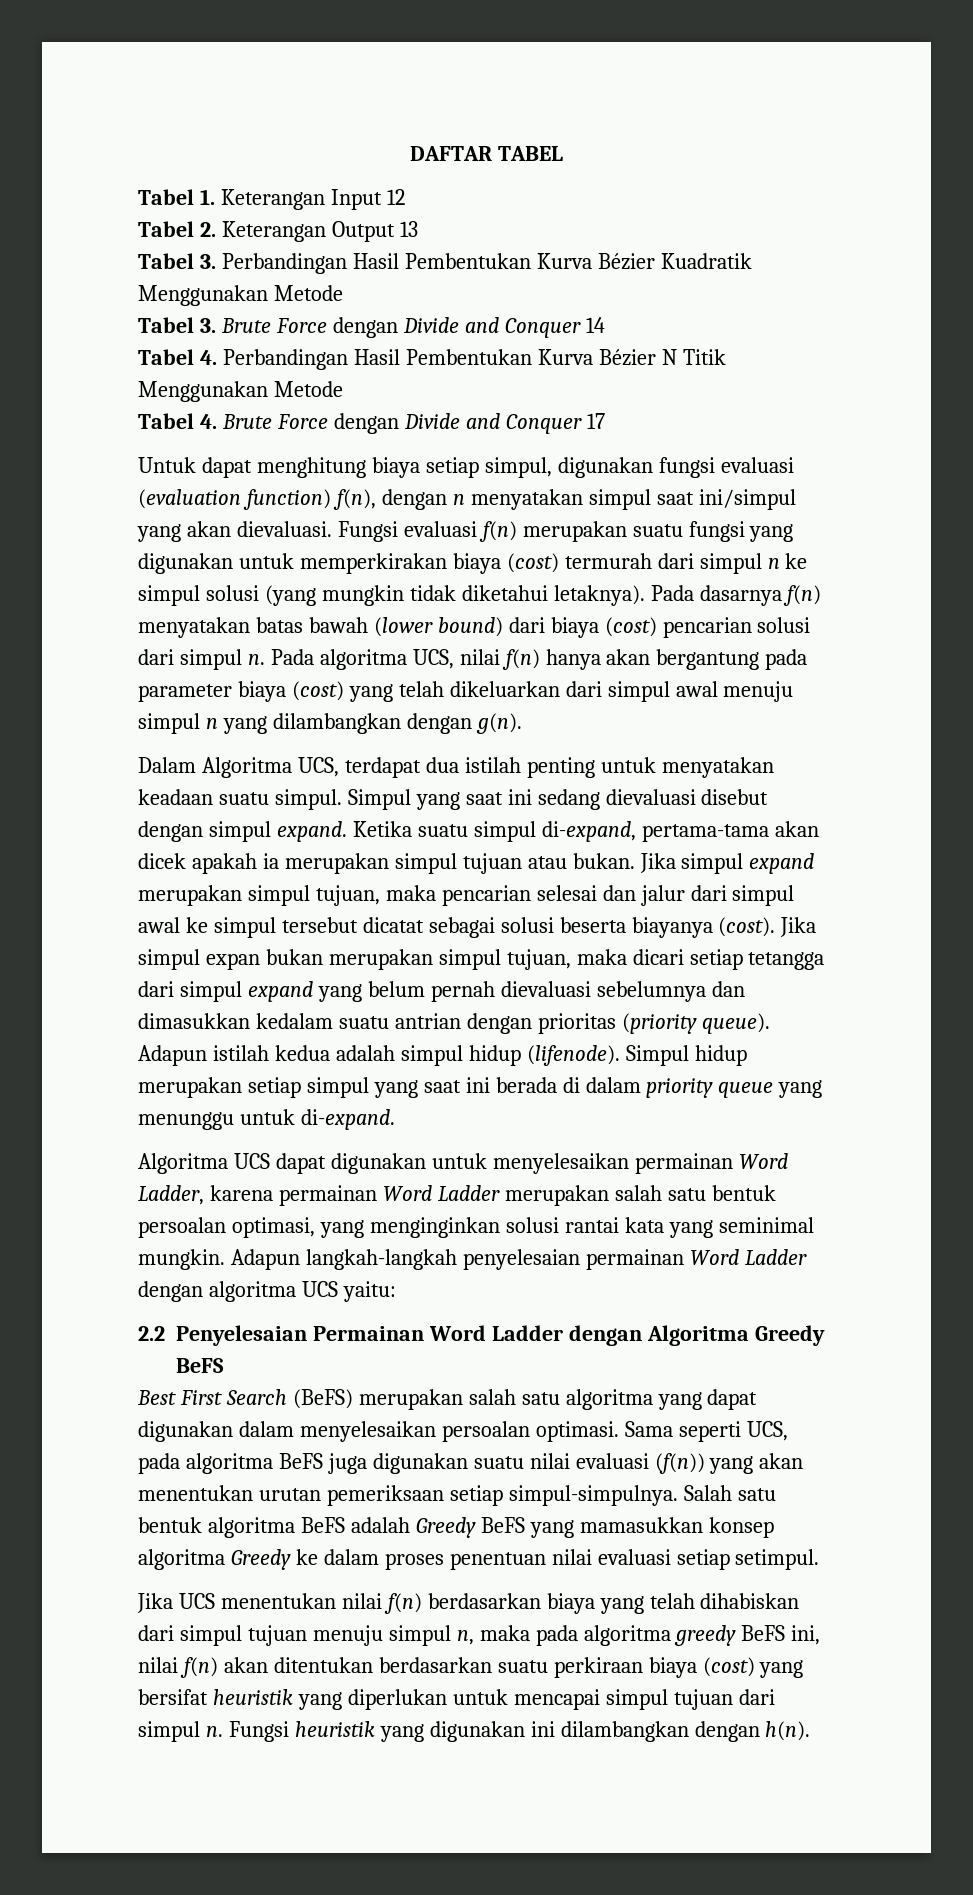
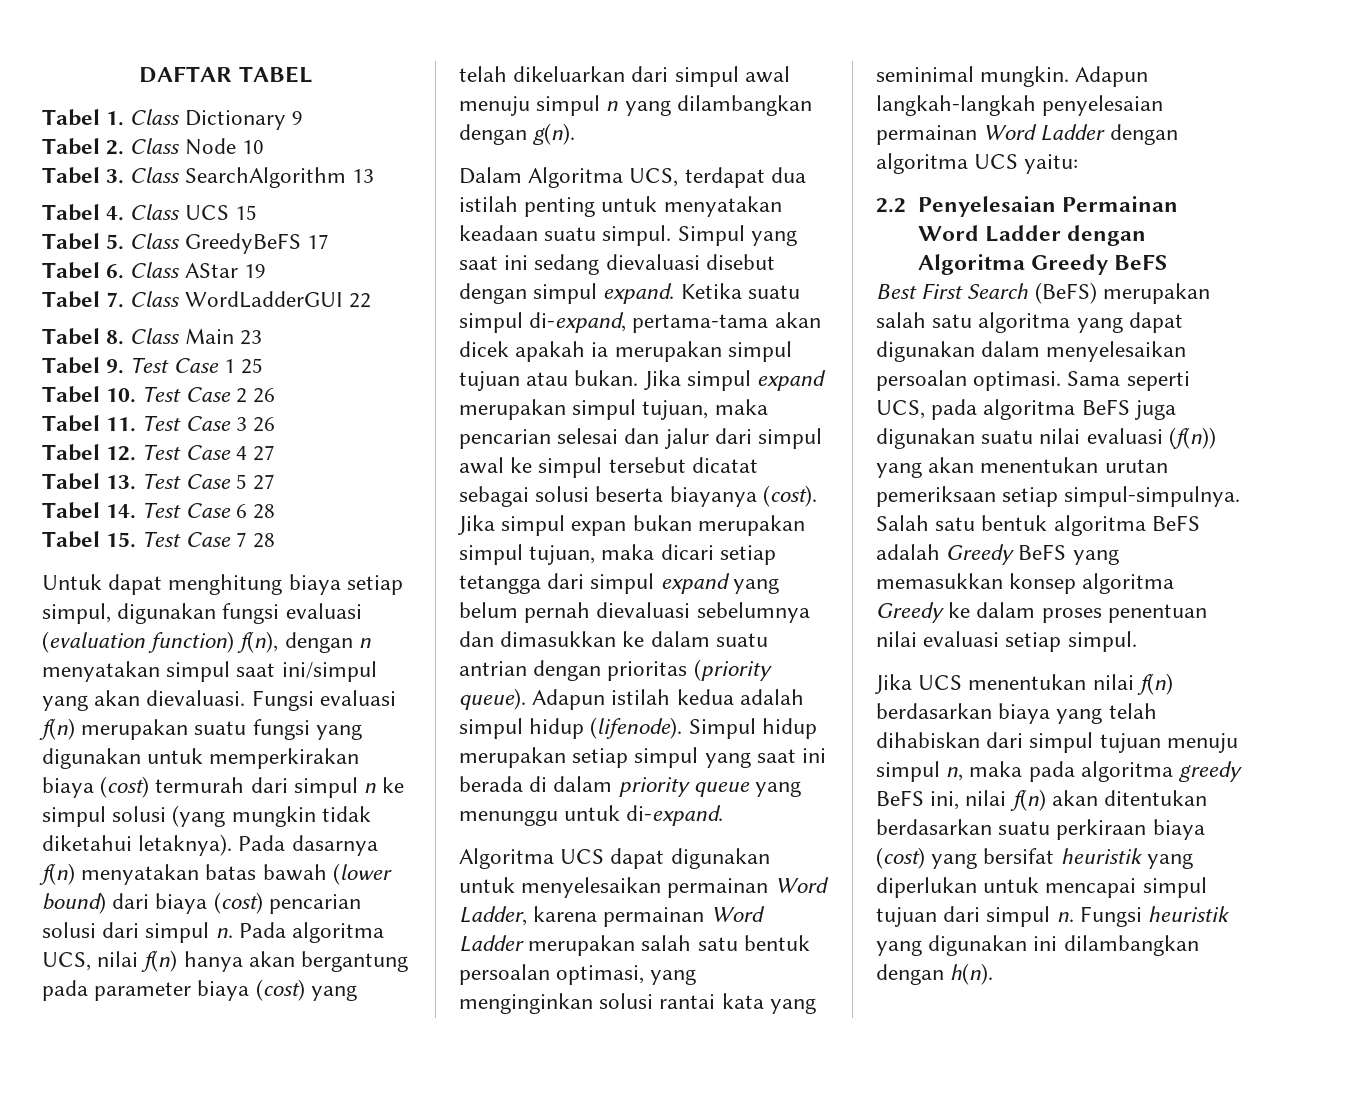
[220,189,405,210] Keterangan Input 12 -> [130,109,303,130] Class Dictionary 9
[221,221,418,242] [138,253,752,274] [138,285,343,306] [138,317,605,338] [138,349,726,370] [138,381,343,402] [138,413,605,434] Keterangan Output 13 // Tabel 3. Perbandingan Hasil Pembentukan Kurva Bézier Kuadratik Menggunakan Metode // Tabel 3. Brute Force dengan Divide and Conquer 14 // Tabel 4. Perbandingan Hasil Pembentukan Kurva Bézier N Titik Menggunakan Metode // Tabel 4. Brute Force dengan Divide and Conquer 17 -> [130,138,264,155] [42,167,374,188] [42,204,257,221] [42,233,329,254] [42,262,266,279] [42,291,371,308] [42,328,262,345] [42,357,264,374] [42,386,276,403] [42,415,276,432] [42,444,276,461] [42,473,276,490] [42,502,276,519] [42,531,276,548] Class Node 10 // Tabel 3. Class SearchAlgorithm 13 // Tabel 4. Class UCS 15 // Tabel 5. Class GreedyBeFS 17 // Tabel 6. Class AStar 19 // Tabel 7. Class WordLadderGUI 22 // Tabel 8. Class Main 23 // Tabel 9. Test Case 1 25 // Tabel 10. Test Case 2 26 // Tabel 11. Test Case 3 26 // Tabel 12. Test Case 4 27 // Tabel 13. Test Case 5 27 // Tabel 14. Test Case 6 28 // Tabel 15. Test Case 7 28
[255,1013,333,1029] kedalam -> [622,631,710,647] ke dalam
[579,1517,703,1533] mamasukkan -> [876,573,1003,589] memasukkan
[735,1549,820,1570] setimpul. -> [1067,631,1137,652] simpul.

